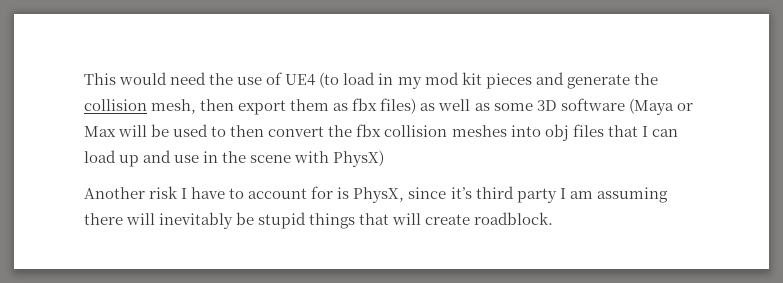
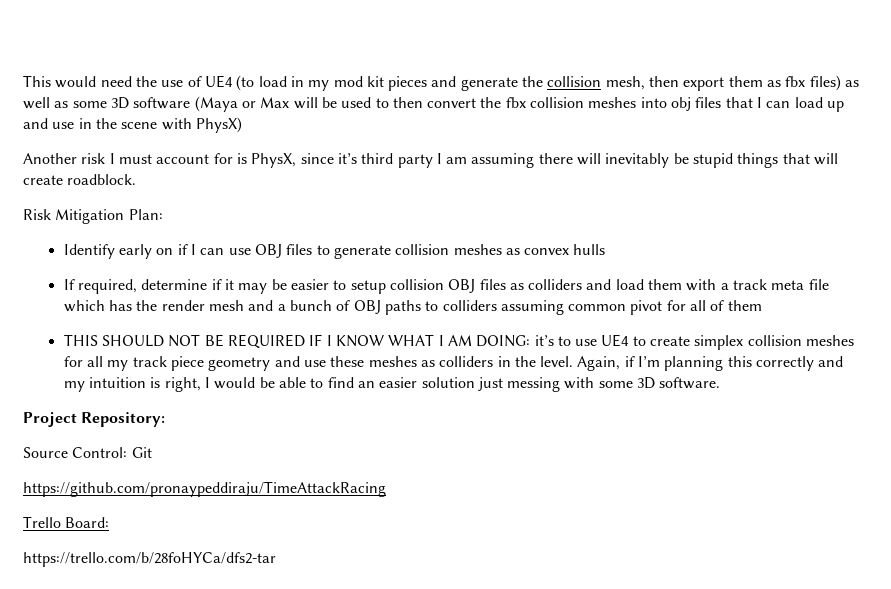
[191,187,245,199] have to -> [118,154,152,164] must
(554, 218) none -> [23,209,163,224] [63,244,606,259] [63,279,829,294] [63,300,762,315] [63,334,855,350] [63,356,844,371] [63,377,721,392] [23,412,166,427] [23,447,152,458] [23,481,386,497] [23,516,110,528] [23,552,276,567] // Risk Mitigation Plan: // Identify early on if I can use OBJ files to generate collision meshes as convex hulls // If required, determine if it may be easier to setup collision OBJ files as colliders and load them with a track meta file which has the render mesh and a bunch of OBJ paths to colliders assuming common pivot for all of them // THIS SHOULD NOT BE REQUIRED IF I KNOW WHAT I AM DOING: it’s to use UE4 to create simplex collision meshes for all my track piece geometry and use these meshes as colliders in the level. Again, if I’m planning this correctly and my intuition is right, I would be able to find an easier solution just messing with some 3D software. // Project Repository: // Source Control: Git // https://github.com/pronaypeddiraju/TimeAttackRacing // Trello Board: // https://trello.com/b/28foHYCa/dfs2-tar

